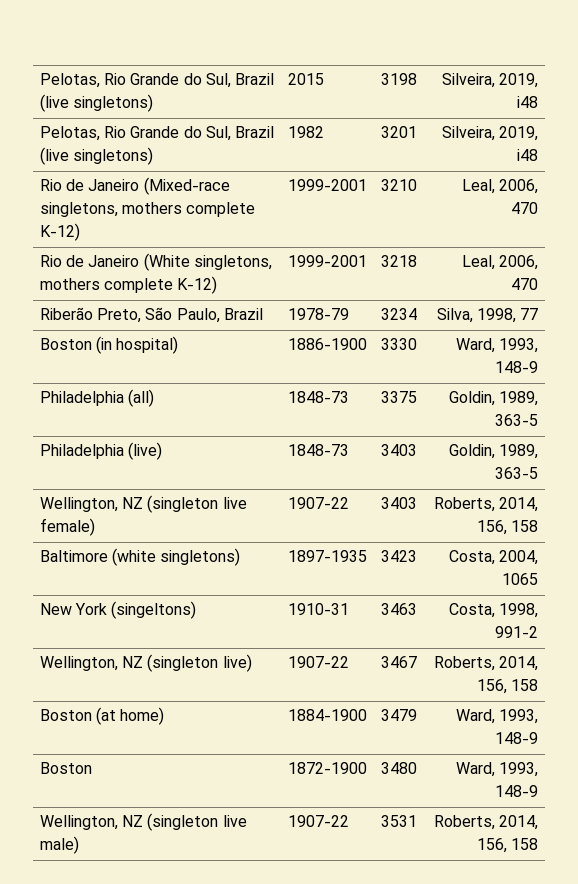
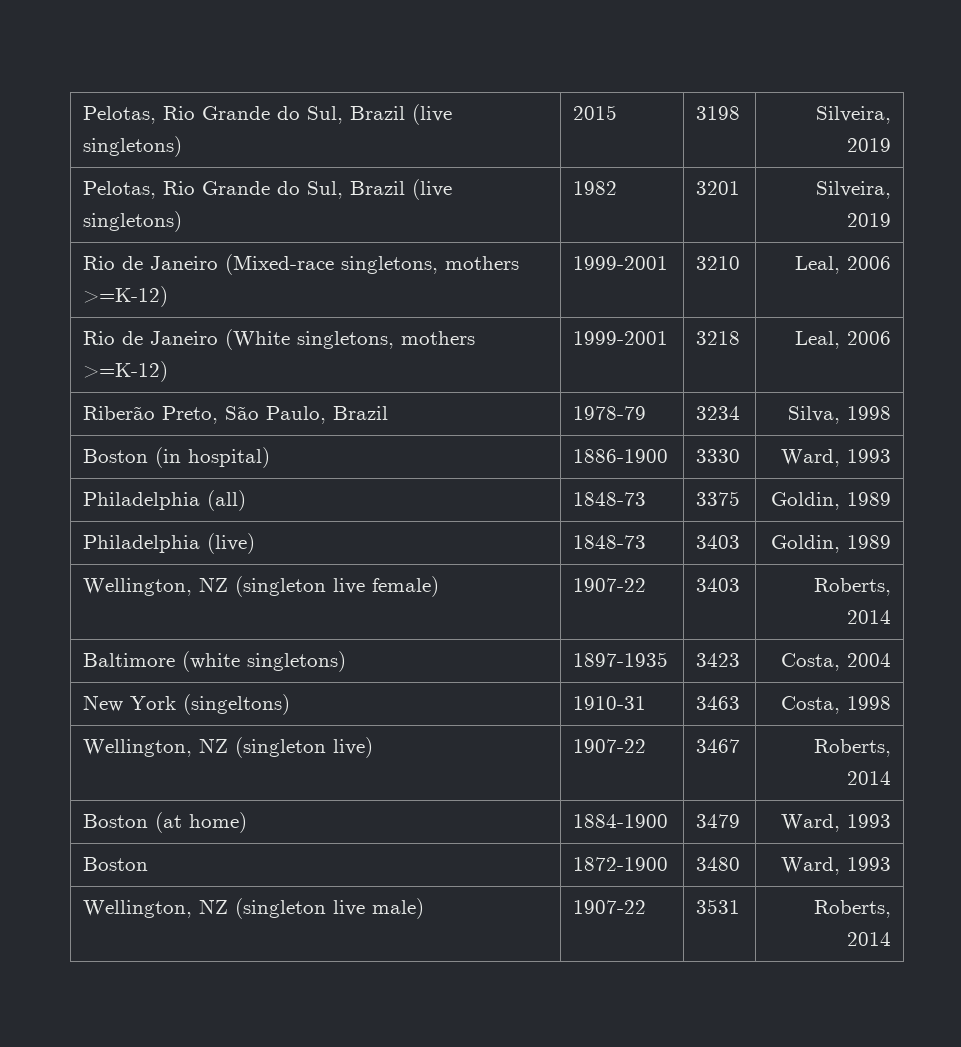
[499,73,539,88] [517,96,539,108] 2019, i48 -> [846,138,891,152] 2019
[499,126,539,141] [517,149,539,161] 2019, i48 -> [846,213,891,227] 2019
[186,202,256,217] [39,223,80,241] complete K-12) -> [83,286,169,307] >=K-12)
[499,179,539,194] [511,202,539,214] 2006, 470 -> [846,256,891,270] 2006
[104,276,218,294] complete K-12) -> [83,361,169,382] >=K-12)
[499,255,539,270] [511,278,539,290] 2006, 470 -> [846,331,891,345] 2006
[476,308,539,323] 1998, 77 -> [846,406,891,420] 1998
[499,338,539,353] [495,361,539,373] 1993, 148-9 -> [846,449,891,463] 1993
[499,391,539,406] [495,414,539,426] 1989, 363-5 -> [846,492,891,506] 1989
[499,444,539,459] [495,467,539,479] 1989, 363-5 -> [846,535,891,549] 1989
[499,497,539,512] [476,520,539,535] 2014, 156, 158 -> [846,610,891,624] 2014
[499,550,539,565] [502,573,539,585] 2004, 1065 -> [846,653,891,667] 2004
[499,603,539,618] [495,626,539,638] 1998, 991-2 -> [846,696,891,710] 1998
[499,656,539,671] [476,679,539,694] 2014, 156, 158 -> [846,771,891,785] 2014
[499,709,539,724] [495,732,539,744] 1993, 148-9 -> [846,814,891,828] 1993
[499,762,539,777] [495,785,539,797] 1993, 148-9 -> [846,857,891,871] 1993
[499,815,539,830] [476,838,539,853] 2014, 156, 158 -> [846,932,891,946] 2014

